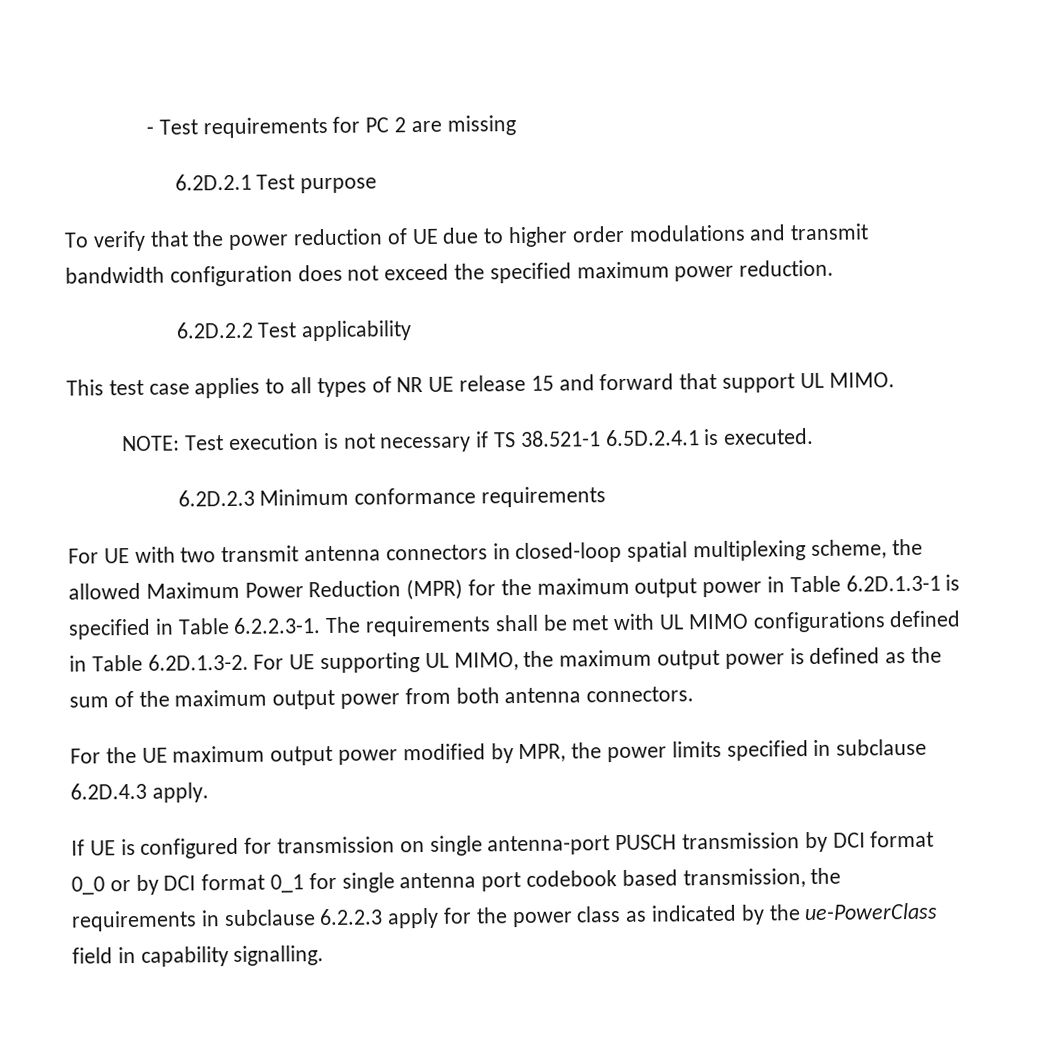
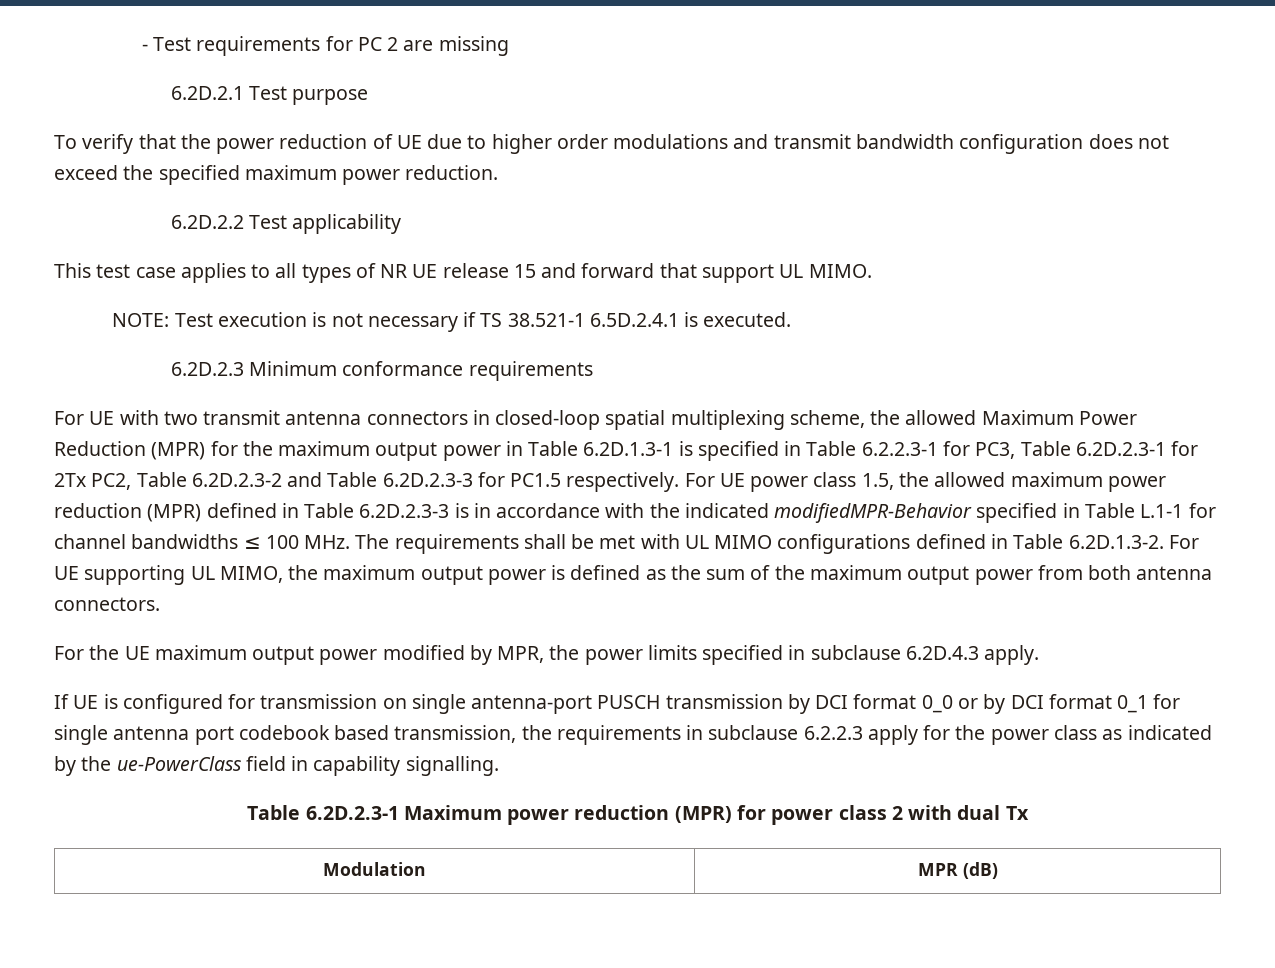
[233,617,322,634] 6.2.2.3-1. -> [861,441,1199,459] [54,472,1166,492] [54,503,1216,523] [54,534,351,549] 6.2.2.3-1 for PC3, Table 6.2D.2.3-1 for 2Tx PC2, Table 6.2D.2.3-2 and Table 6.2D.2.3-3 for PC1.5 respectively. For UE power class 1.5, the allowed maximum power reduction (MPR) defined in Table 6.2D.2.3-3 is in accordance with the indicated modifiedMPR-Behavior specified in Table L.1-1 for channel bandwidths ≤ 100 MHz.
(325, 955) none -> [247,805,1029,825] [323,862,426,876] [917,862,998,879] // Table 6.2D.2.3-1 Maximum power reduction (MPR) for power class 2 with dual Tx // Modulation | MPR (dB)

